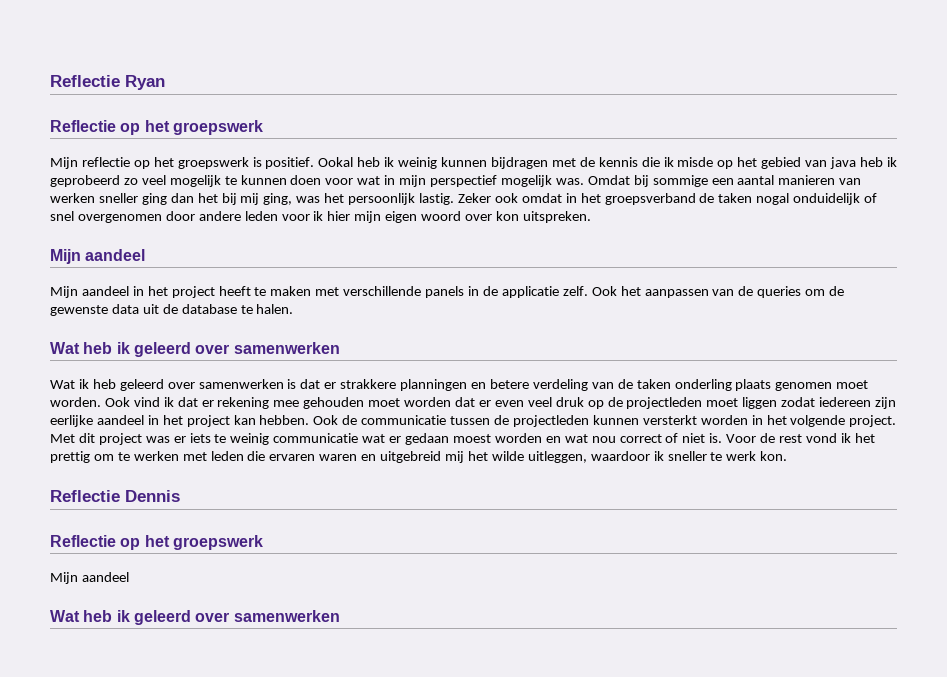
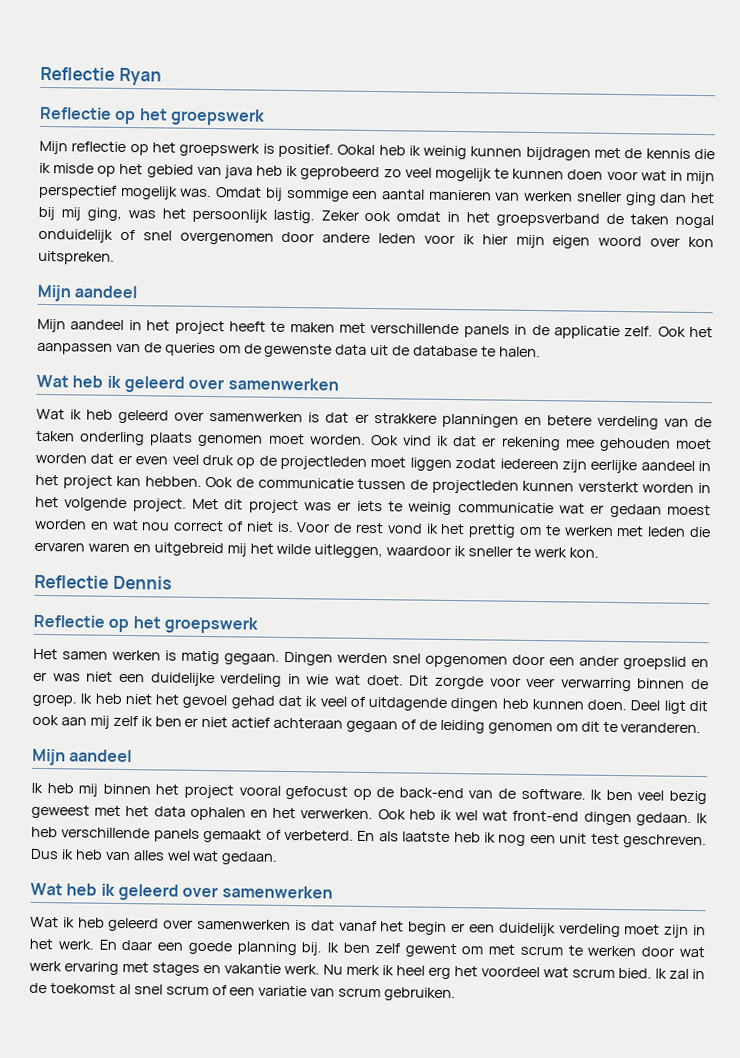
[50,572,129,584] [50,610,340,625] Mijn aandeel // Wat heb ik geleerd over samenwerken -> [33,648,709,670] [33,671,709,692] [32,693,709,714] [32,714,702,735] [32,748,133,766] [31,782,707,805] [31,804,708,826] [31,826,707,849] [30,848,279,865] [30,882,333,901] [30,916,707,938] [29,938,706,958] [29,960,705,980] [29,982,457,1002] Het samen werken is matig gegaan. Dingen werden snel opgenomen door een ander groepslid en er was niet een duidelijke verdeling in wie wat doet. Dit zorgde voor veer verwarring binnen de groep. Ik heb niet het gevoel gehad dat ik veel of uitdagende dingen heb kunnen doen. Deel ligt dit ook aan mij zelf ik ben er niet actief achteraan gegaan of de leiding genomen om dit te veranderen. // Mijn aandeel // Ik heb mij binnen het project vooral gefocust op de back-end van de software. Ik ben veel bezig geweest met het data ophalen en het verwerken. Ook heb ik wel wat front-end dingen gedaan. Ik heb verschillende panels gemaakt of verbeterd. En als laatste heb ik nog een unit test geschreven. Dus ik heb van alles wel wat gedaan. // Wat heb ik geleerd over samenwerken // Wat ik heb geleerd over samenwerken is dat vanaf het begin er een duidelijk verdeling moet zijn in het werk. En daar een goede planning bij. Ik ben zelf gewent om met scrum te werken door wat werk ervaring met stages en vakantie werk. Nu merk ik heel erg het voordeel wat scrum bied. Ik zal in de toekomst al snel scrum of een variatie van scrum gebruiken.

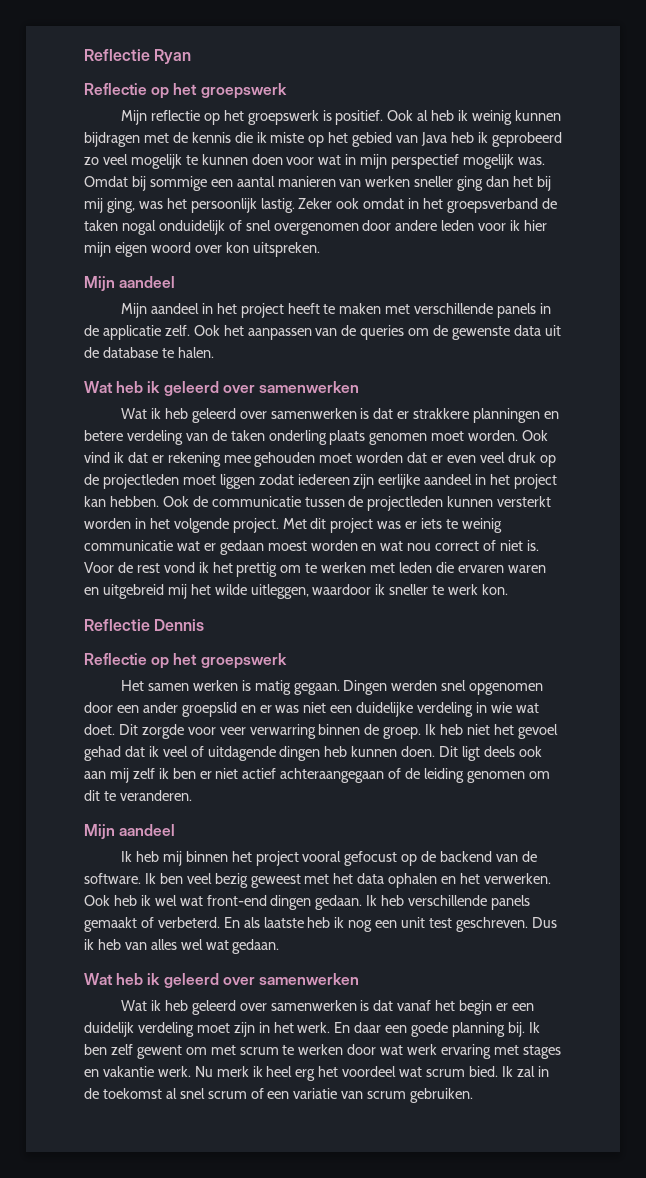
[337,144,376,156] Ookal -> [387,110,429,121] Ook al
[53,163,95,174] misde -> [270,132,305,143] miste
[223,165,253,179] java -> [421,132,448,146] Java
[630,700,709,714] Deel ligt dit -> [439,746,515,761] Dit ligt deels
[273,717,399,733] achteraan gegaan -> [280,768,385,783] achteraangegaan
[398,787,464,799] back-end -> [440,851,493,862] backend

